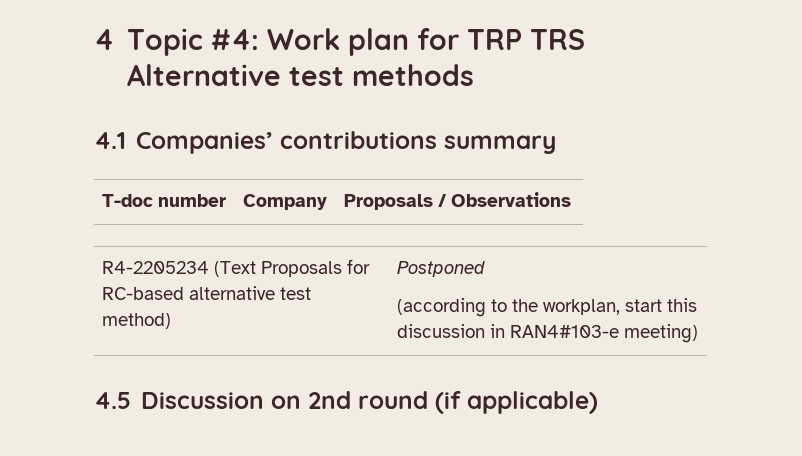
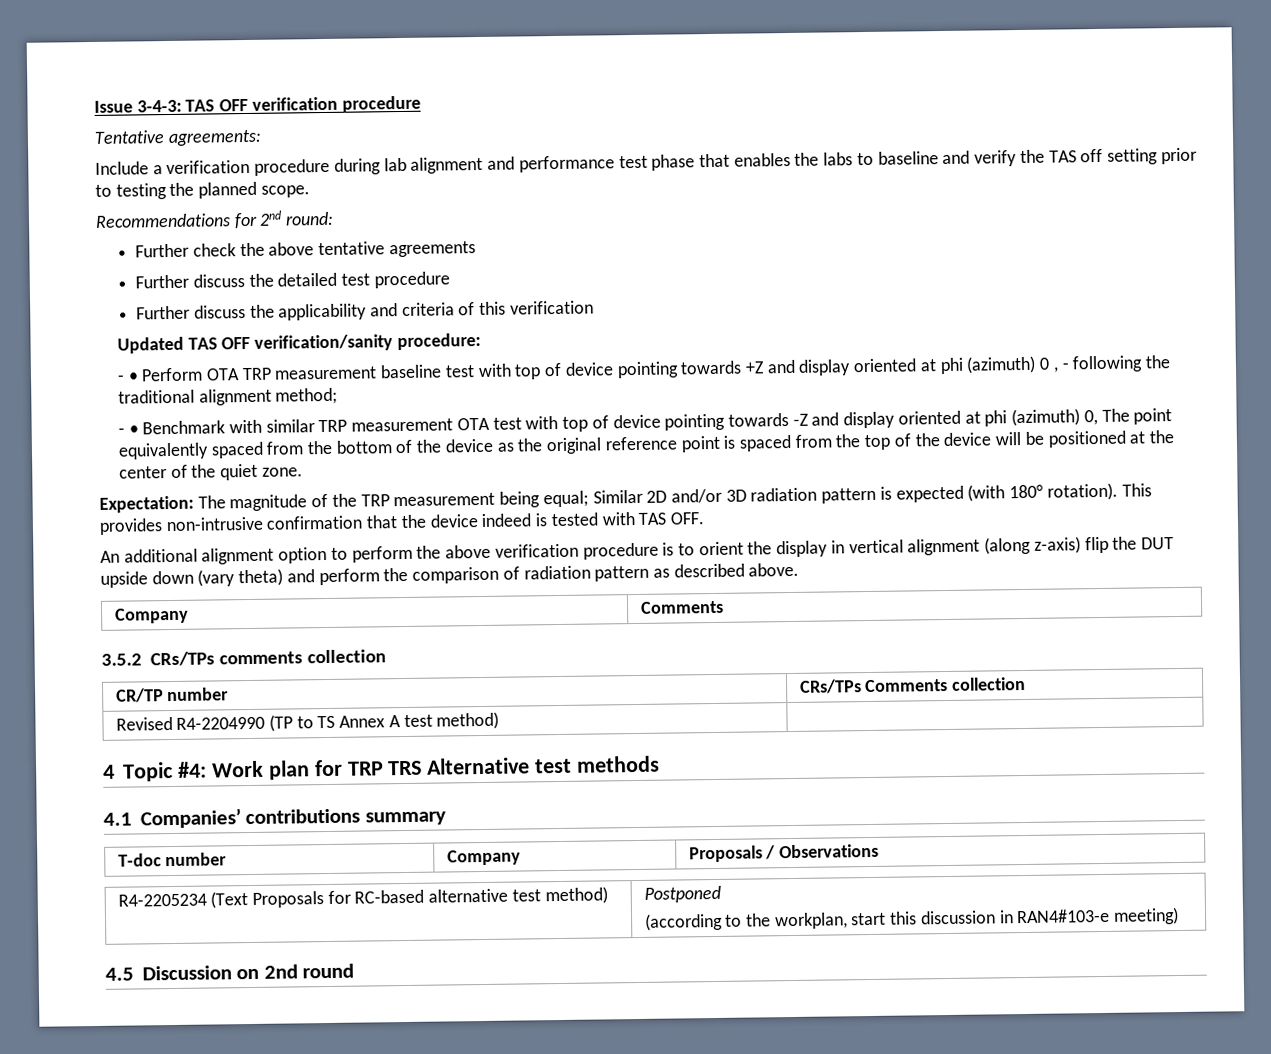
(94, 39) none -> [94,95,421,113] [94,129,262,147] [95,147,1197,176] [95,181,310,200] [95,210,335,229] [135,241,476,258] [135,271,450,289] [136,300,594,321] [116,332,481,354] [116,355,1170,382] [117,387,339,406] [117,408,1173,435] [117,430,1174,460] [118,463,303,481] [99,482,1152,513] [99,512,704,535] [100,536,1174,565] [100,562,800,588] [114,607,189,624] [639,600,724,614] [101,649,387,667] [115,687,230,703] [798,676,1026,694] [115,711,500,732] Issue 3-4-3: TAS OFF verification procedure // Tentative agreements: // Include a verification procedure during lab alignment and performance test phase that enables the labs to baseline and verify the TAS off setting prior to testing the planned scope. // Recommendations for 2nd round: // Further check the above tentative agreements // Further discuss the detailed test procedure // Further discuss the applicability and criteria of this verification // Updated TAS OFF verification/sanity procedure: // - • Perform OTA TRP measurement baseline test with top of device pointing towards +Z and display oriented at phi (azimuth) 0 , - following the traditional alignment method; // - • Benchmark with similar TRP measurement OTA test with top of device pointing towards -Z and display oriented at phi (azimuth) 0, The point equivalently spaced from the bottom of the device as the original reference point is spaced from the top of the device will be positioned at the center of the quiet zone. // Expectation: The magnitude of the TRP measurement being equal; Similar 2D and/or 3D radiation pattern is expected (with 180° rotation). This provides non-intrusive confirmation that the device indeed is tested with TAS OFF. // An additional alignment option to perform the above verification procedure is to orient the display in vertical alignment (along z-axis) flip the DUT upside down (vary theta) and perform the comparison of radiation pattern as described above. // Company | Comments // 3.5.2 CRs/TPs comments collection // CR/TP number | CRs/TPs Comments collection // Revised R4-2204990 (TP to TS Annex A test method) | //
[434,391,598,414] (if applicable) -> (355, 971) none

